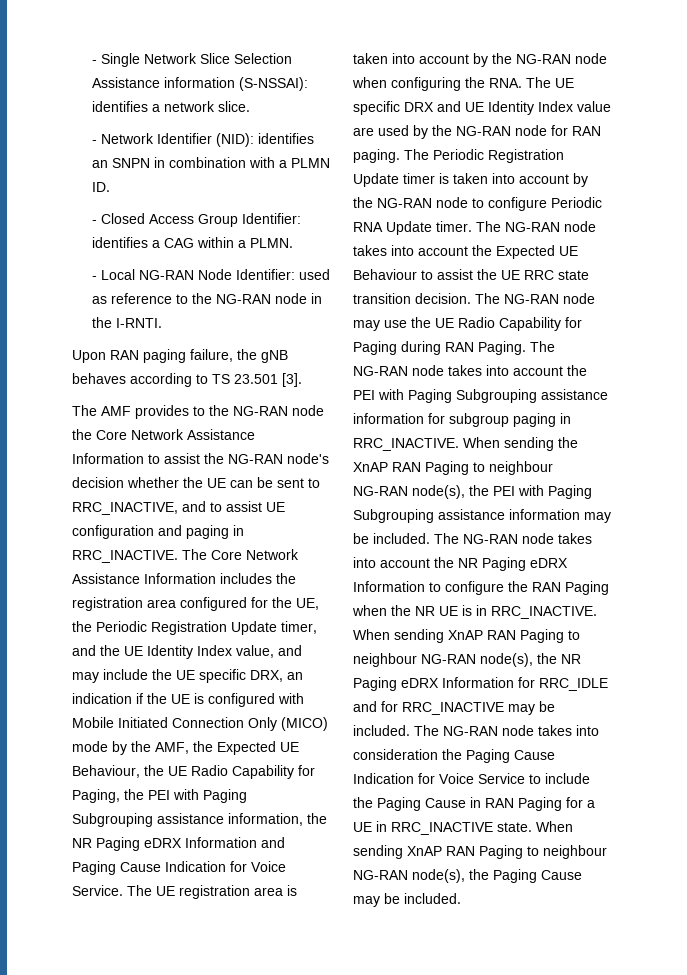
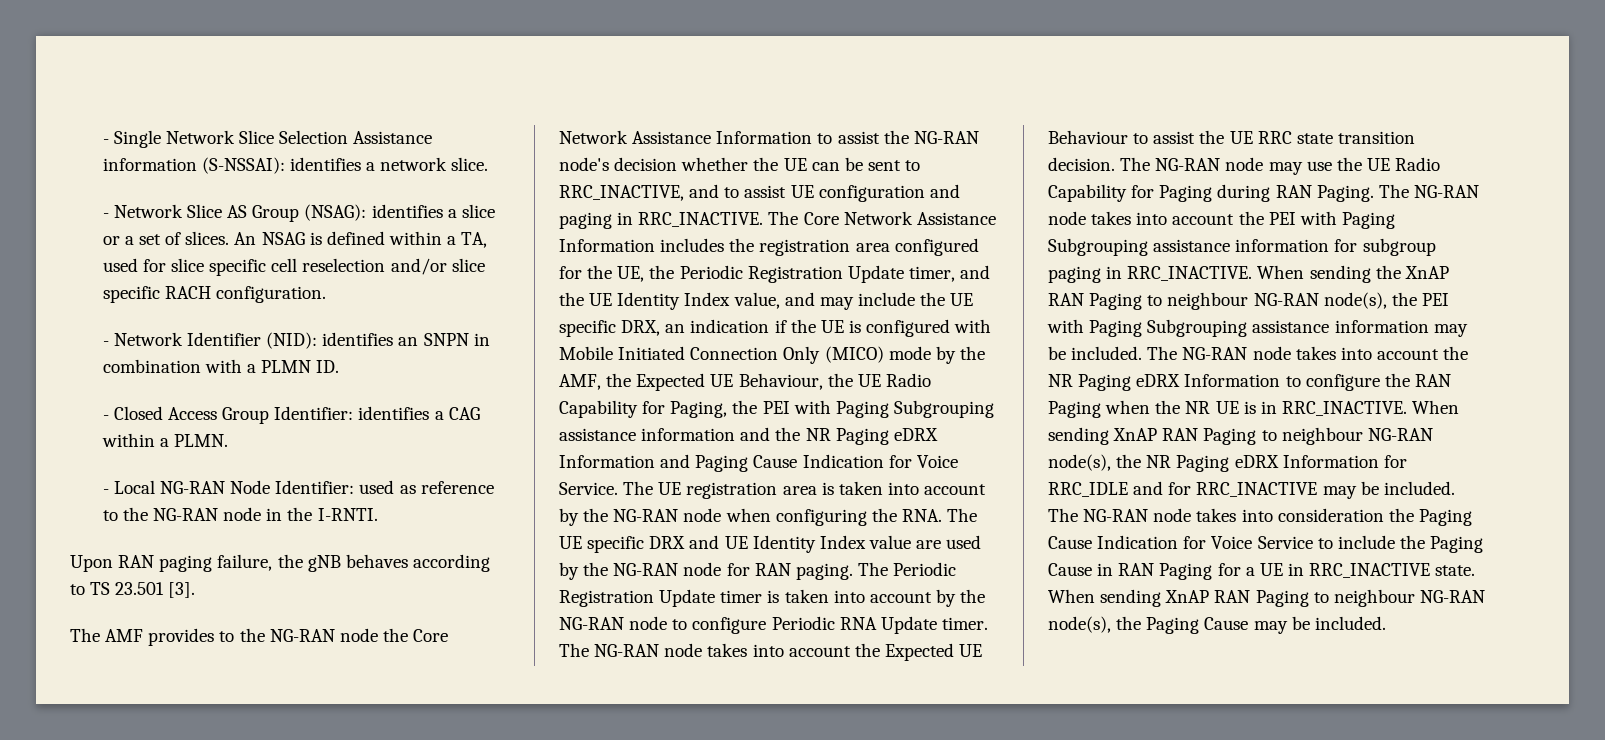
(250, 106) none -> [102,204,495,222] [102,231,488,248] [102,258,485,276] [102,286,327,303] // - Network Slice AS Group (NSAG): identifies a slice or a set of slices. An NSAG is defined within a TA, used for slice specific cell reselection and/or slice specific RACH configuration.
[228,813,303,826] information, -> [641,427,771,441] information and

